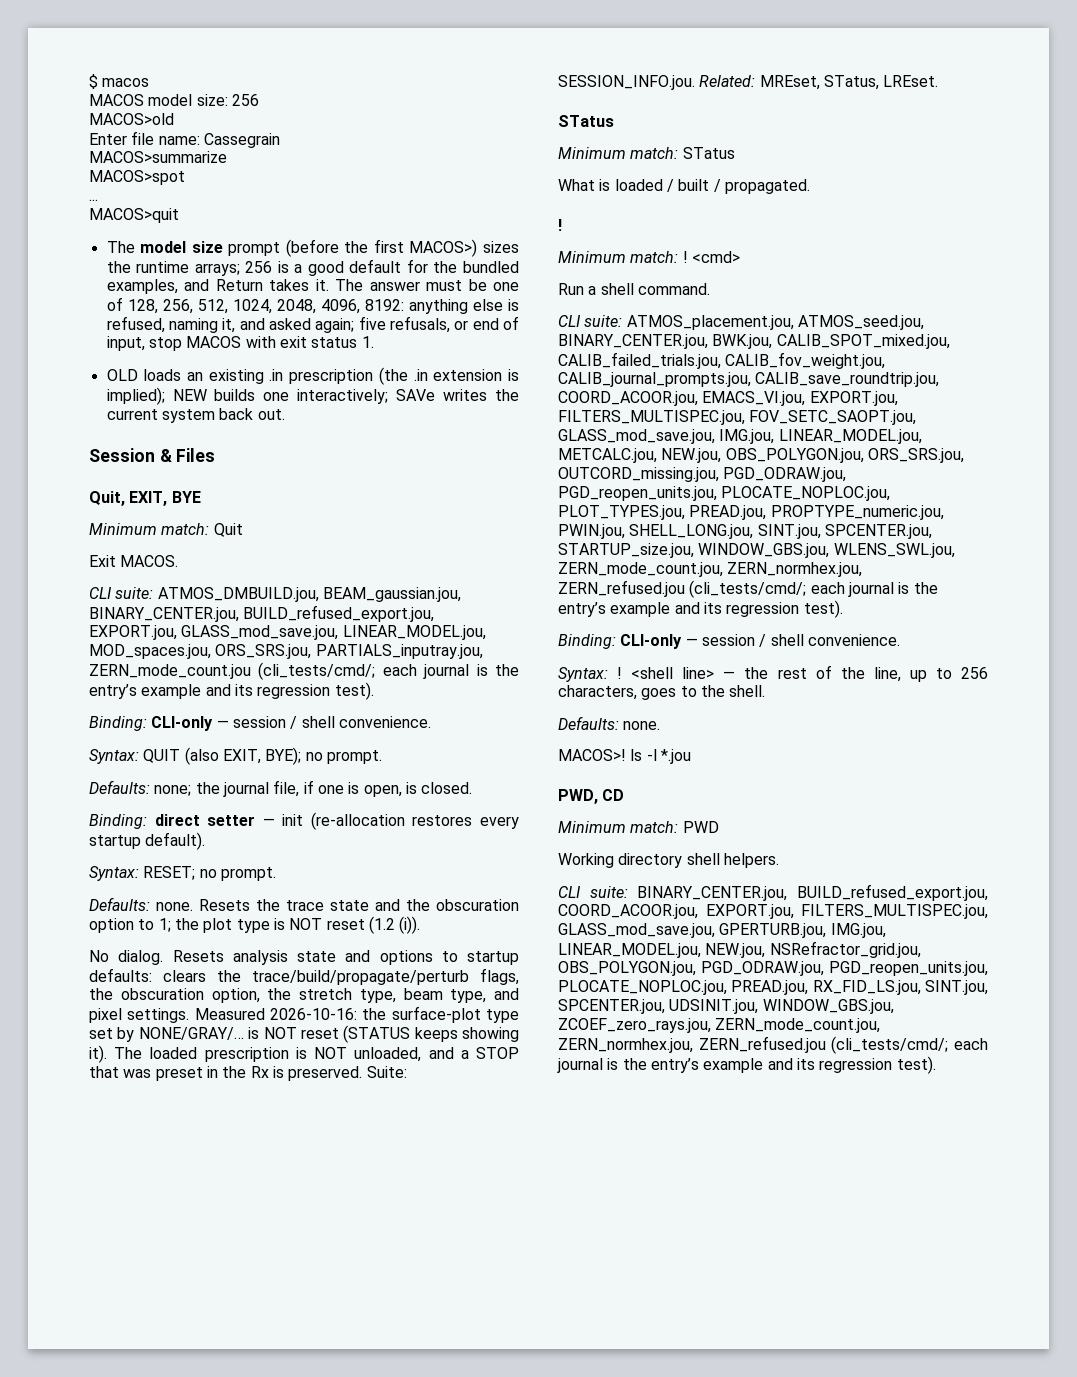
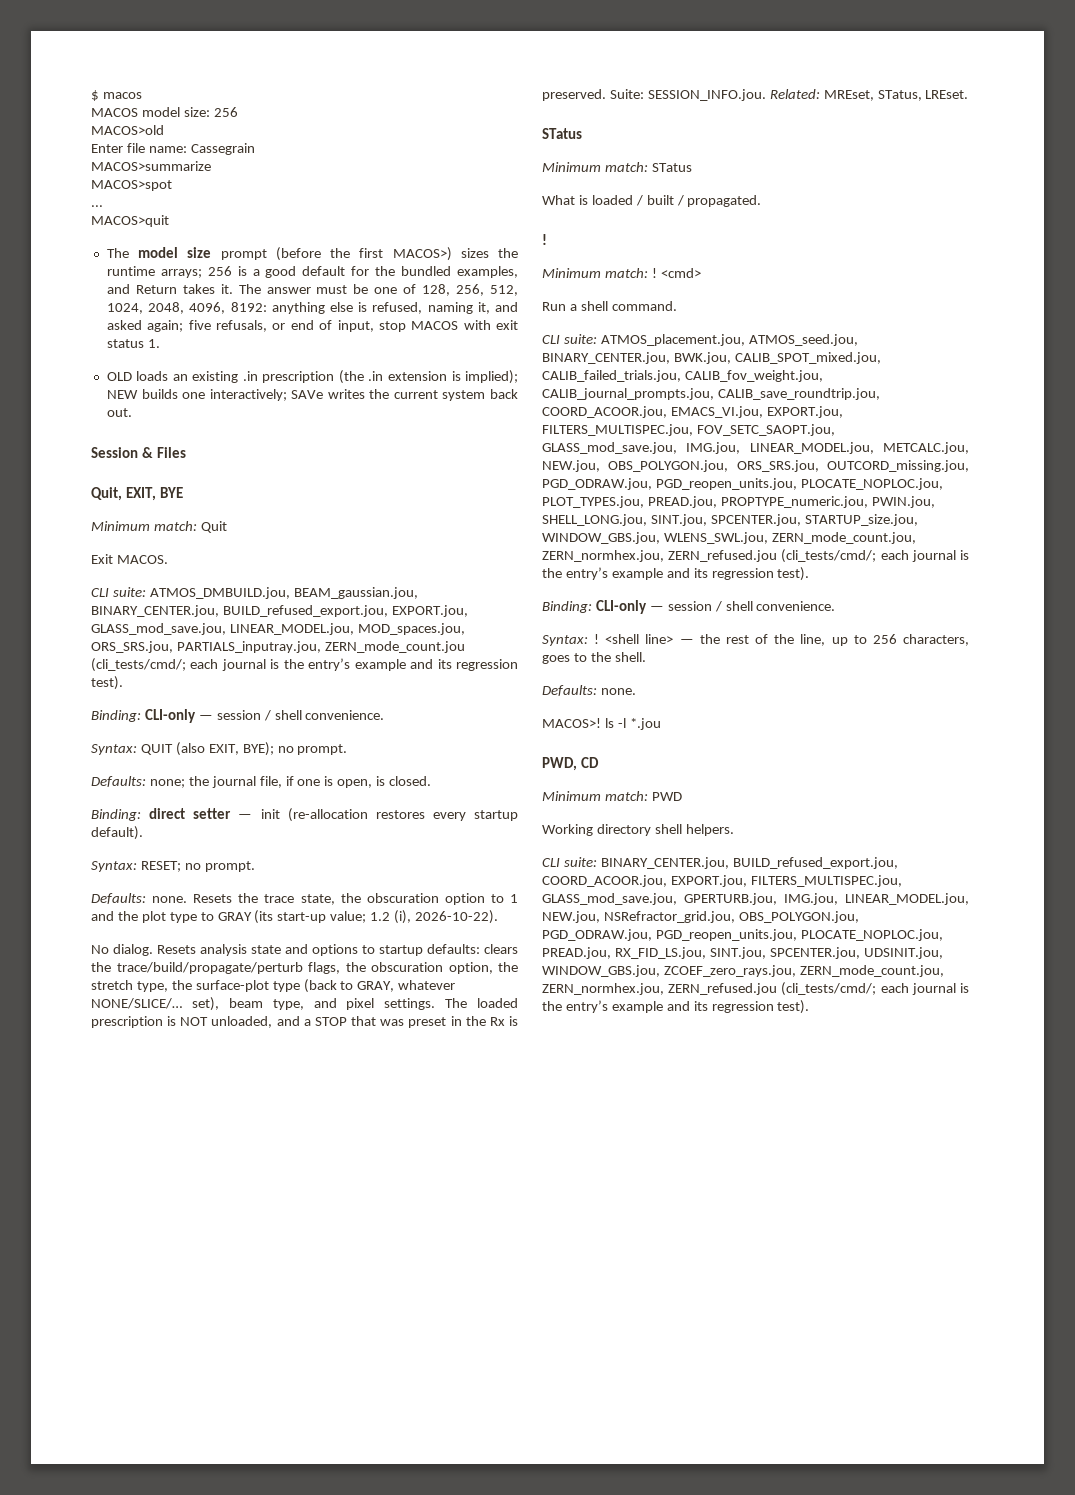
[330,899,400,911] state and -> [300,894,335,905] state,
[158,918,171,932] 1; -> [510,894,518,903] [91,911,114,921] 1 and
[273,916,421,934] is NOT reset (1.2 (i)). -> [200,910,499,924] to GRAY (its start-up value; 1.2 (i), 2026-10-22).
(396, 996) none -> [171,979,456,993] [91,997,219,1011] the surface-plot type (back to GRAY, whatever NONE/SLICE/… set),
[194,1006,519,1023] [89,1025,519,1043] [89,1045,107,1063] Measured 2026-10-16: the surface-plot type set by NONE/GRAY/… is NOT reset (STATUS keeps showing it). -> (436, 1004) none

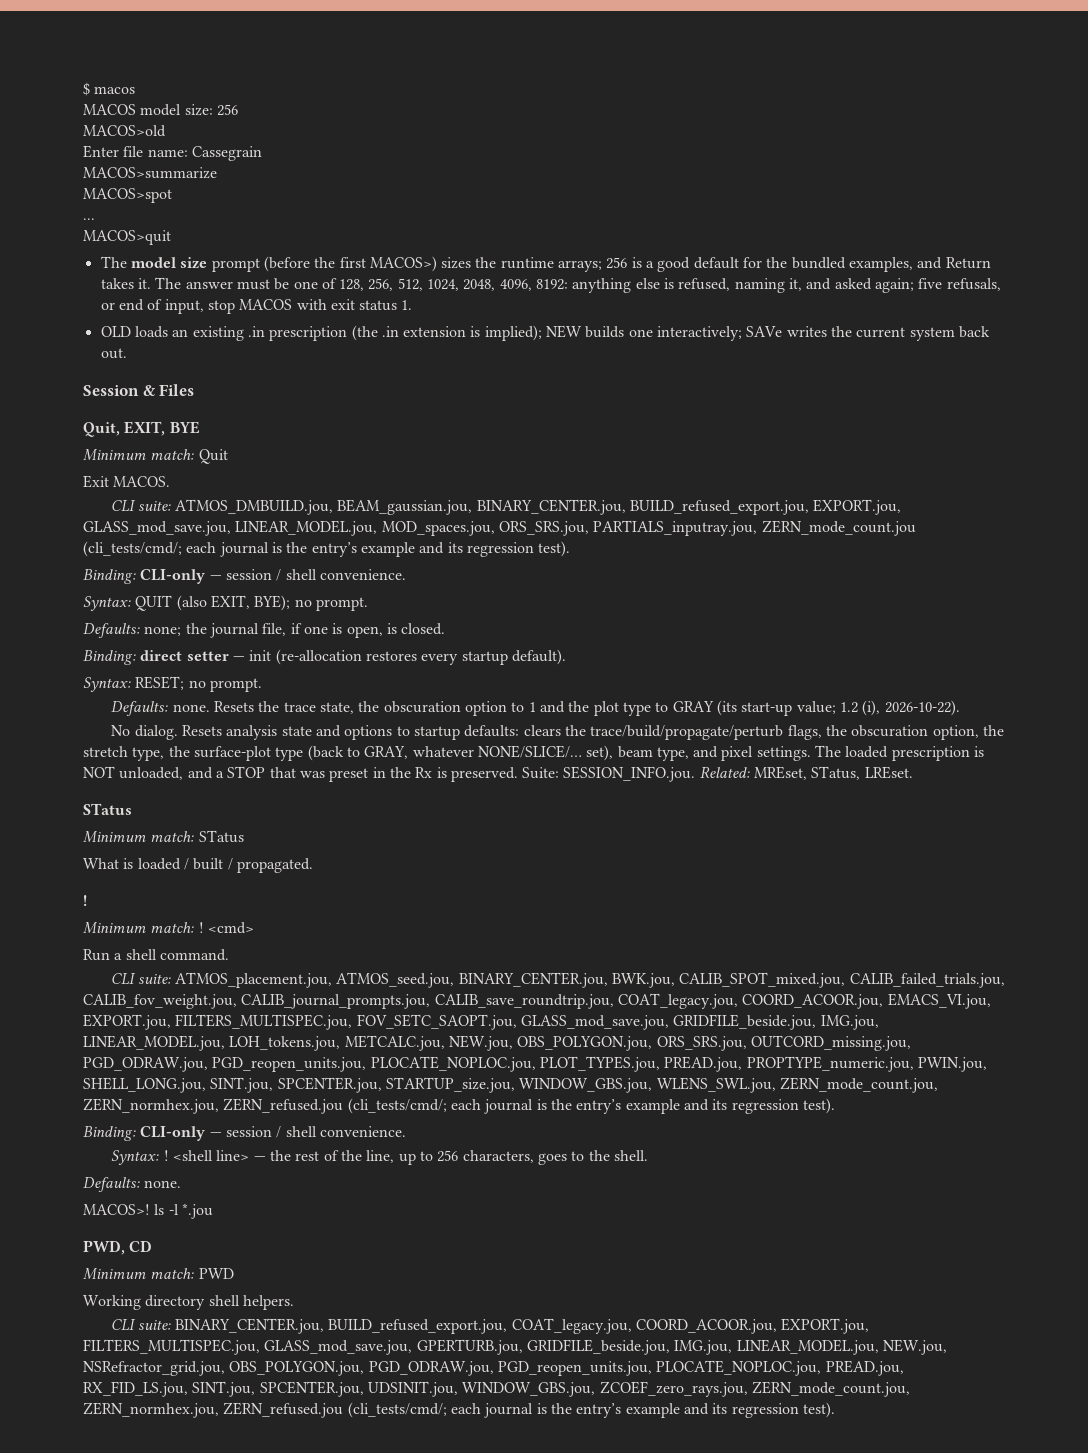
(880, 394) none -> [617,993,738,1009] COAT_legacy.jou,
[686,442,874,454] IMG.jou, LINEAR_MODEL.jou, -> [673,1014,879,1030] [83,1035,341,1051] GRIDFILE_beside.jou, IMG.jou, LINEAR_MODEL.jou, LOH_tokens.jou,
(898, 863) none -> [511,1318,632,1334] COAT_legacy.jou,
(777, 899) none -> [526,1339,670,1355] GRIDFILE_beside.jou,

